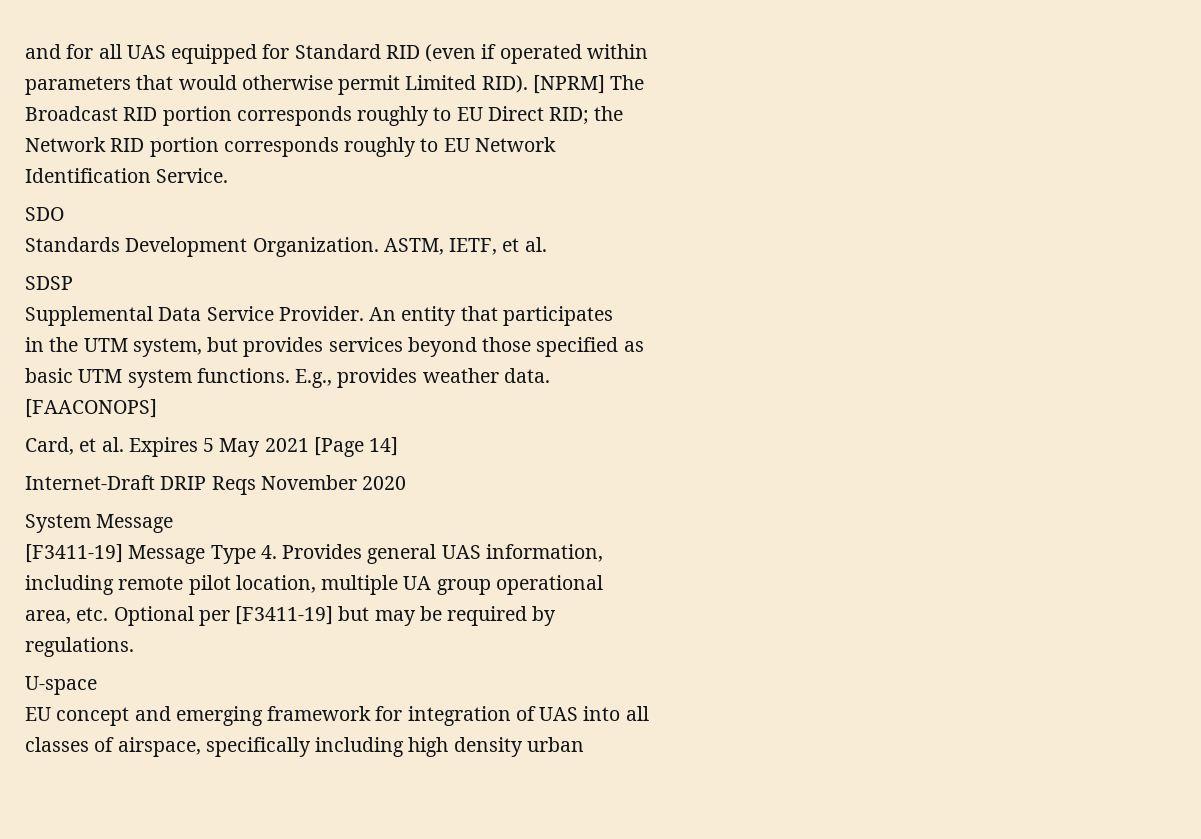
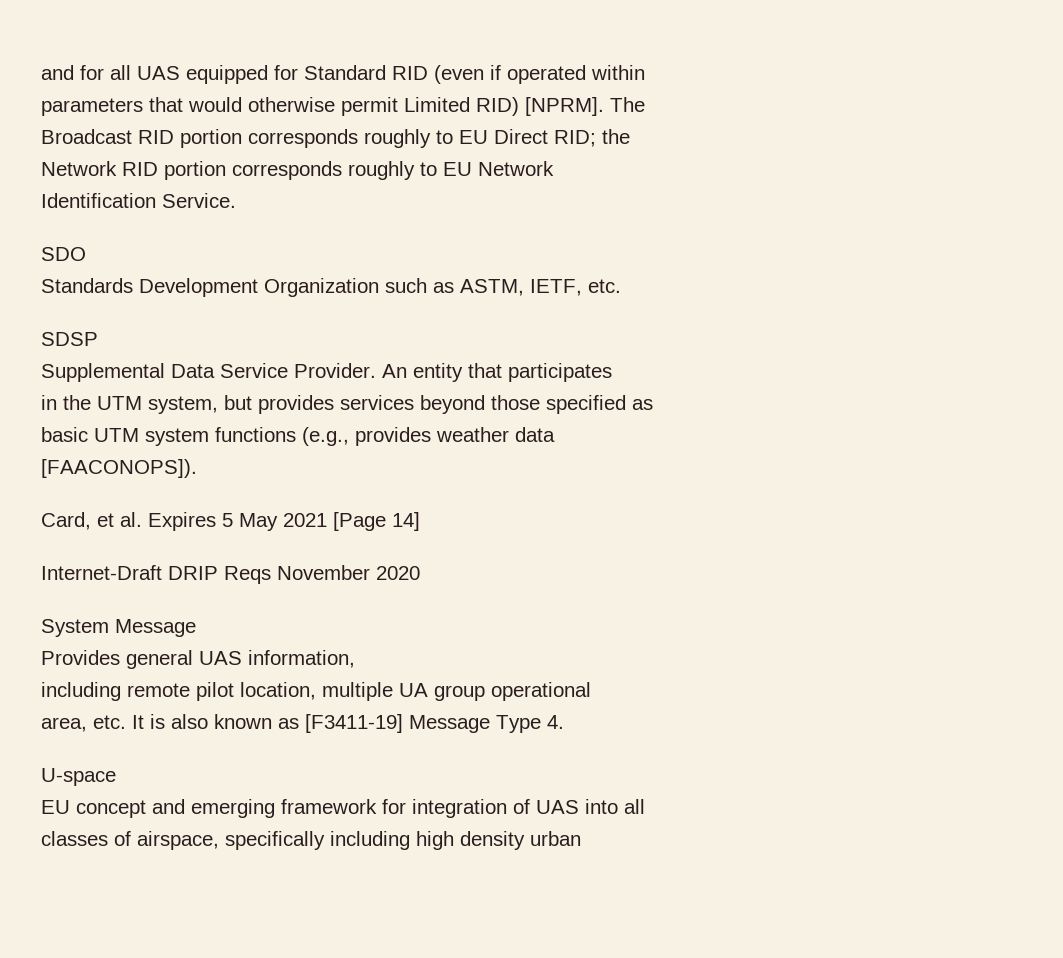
[481,75,605,94] RID). [NPRM] -> [476,97,604,116] RID) [NPRM].
[252,237,547,257] Organization. ASTM, IETF, et al. -> [264,278,621,297] Organization such as ASTM, IETF, etc.
[196,368,550,388] [25,399,157,418] functions. E.g., provides weather data. // [FAACONOPS] -> [215,427,555,446] [41,459,197,478] functions (e.g., provides weather data // [FAACONOPS]).
[25,544,277,564] [F3411-19] Message Type 4. -> (196, 628) none
[113,606,557,626] [25,637,134,657] Optional per [F3411-19] but may be required by // regulations. -> [132,714,564,733] It is also known as [F3411-19] Message Type 4.

